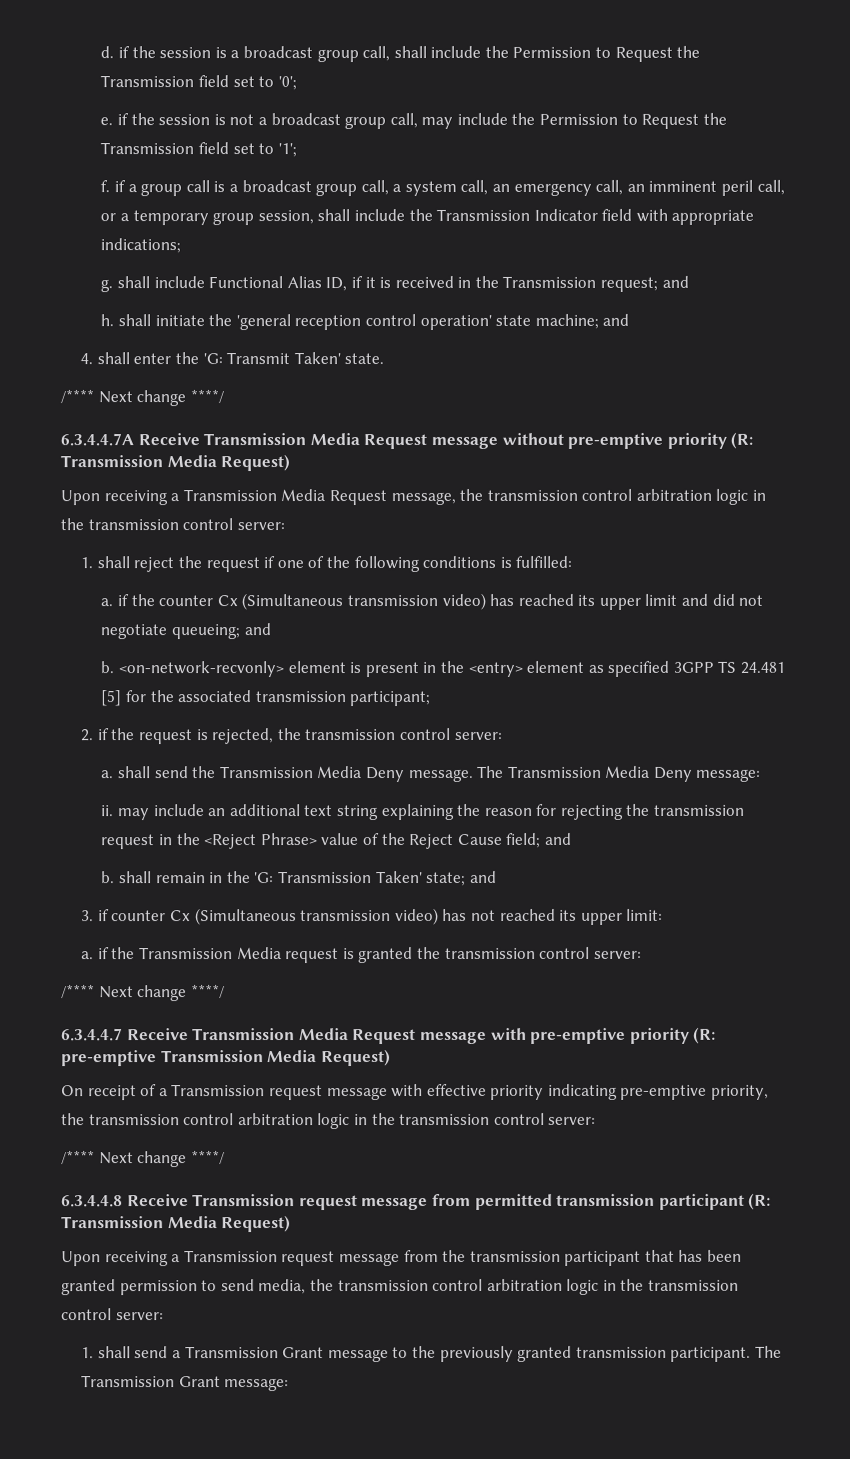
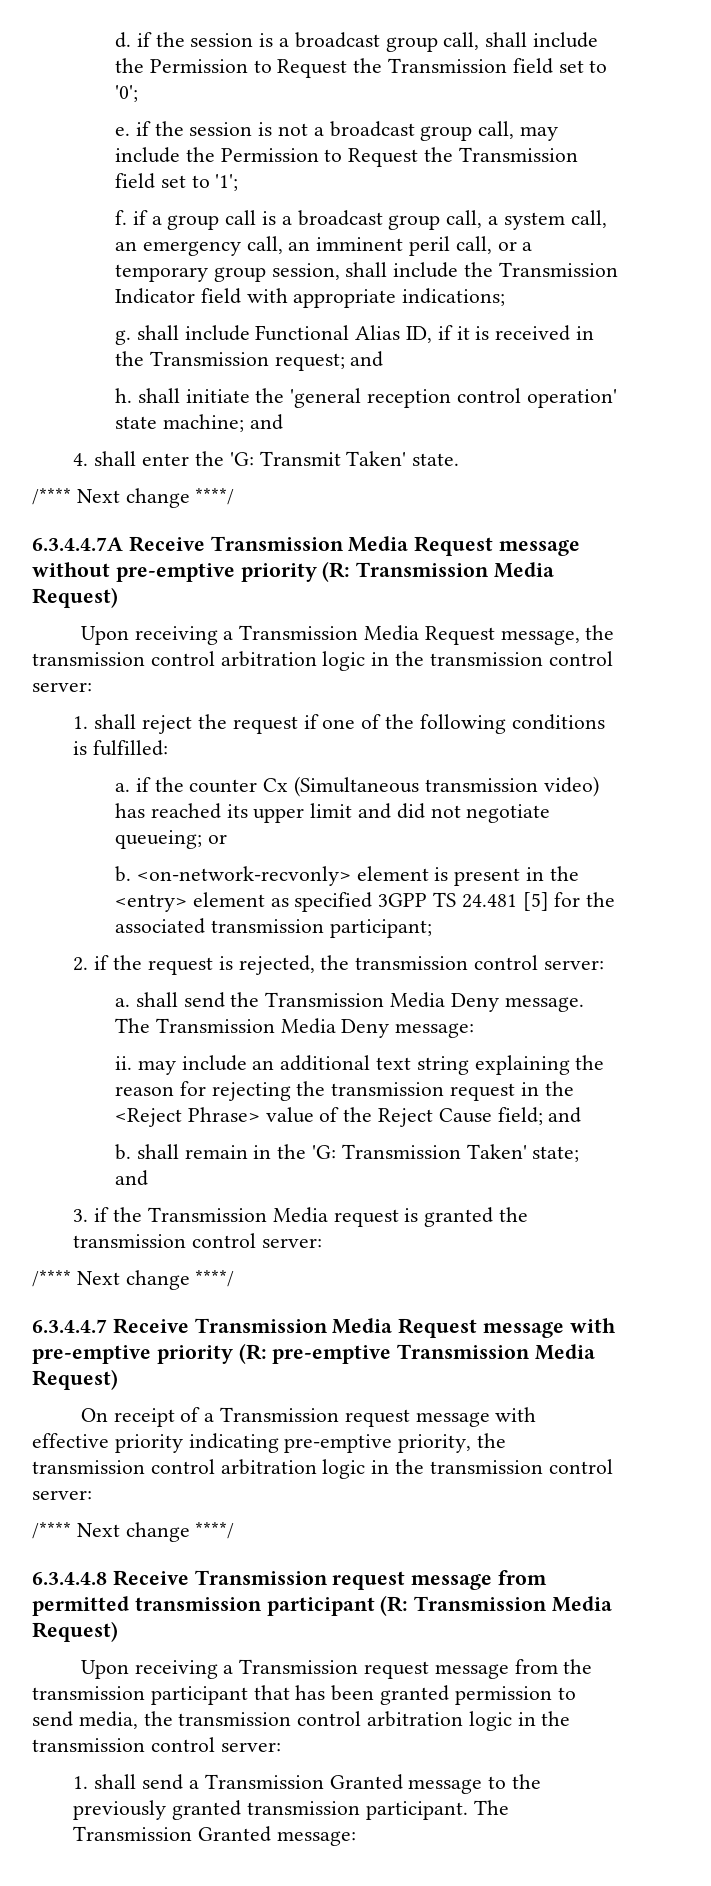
[243,623,271,636] and -> [207,834,227,844] or
[111,907,664,926] [81,947,110,960] counter Cx (Simultaneous transmission video) has not reached its upper limit: // a. if -> (110, 1214) none
[282,1347,325,1359] Grant -> [329,1774,403,1790] Granted
[178,1376,221,1388] Grant -> [198,1826,272,1842] Granted

